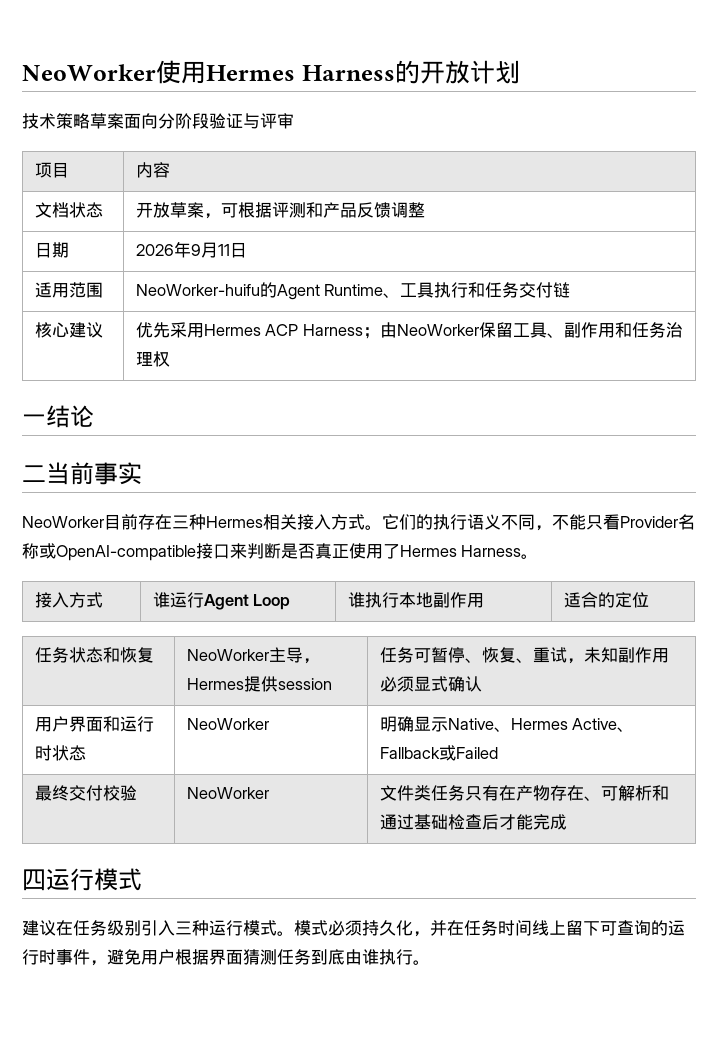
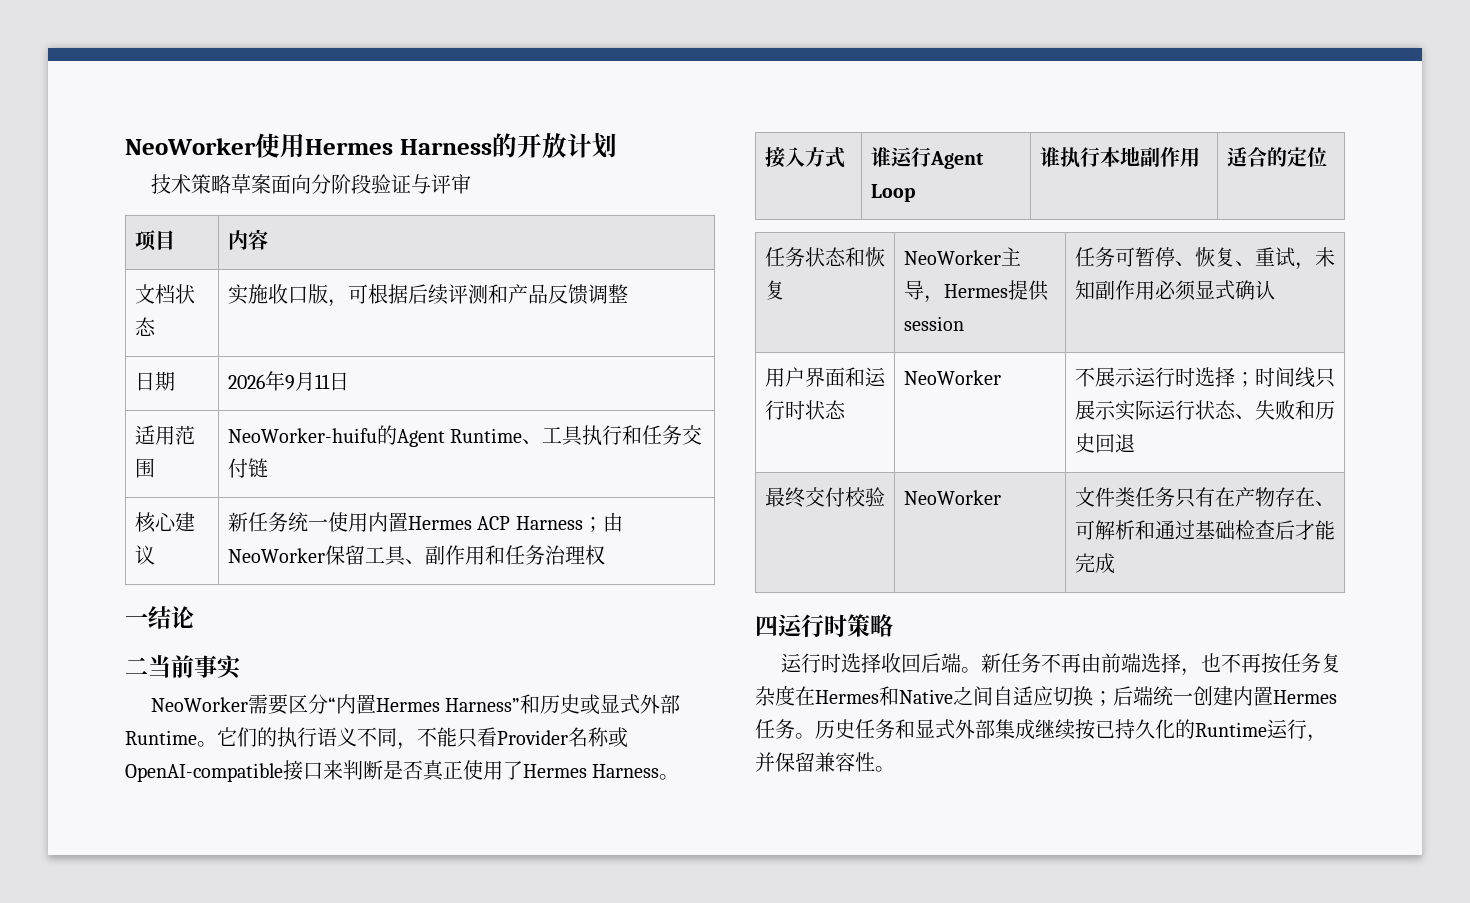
[135,202,204,218] 开放草案 -> [227,284,328,305] 实施收口版
(272, 210) none -> [407,284,448,305] 后续
[135,322,204,338] 优先采用 -> [227,512,408,532] 新任务统一使用内置
[104,514,365,530] 目前存在三种Hermes相关接入方式 -> [248,694,681,715] [125,730,197,745] 需要区分“内置Hermes Harness”和历史或显式外部Runtime
[379,716,635,732] [379,745,498,761] 明确显示Native、Hermes Active、Fallback或Failed -> [1074,367,1335,388] [1074,400,1335,421] [1074,433,1135,453] 不展示运行时选择；时间线只展示实际运行状态、失败和历史回退
[94,868,142,891] [22,920,685,937] [22,949,413,966] 模式 // 建议在任务级别引入三种运行模式。模式必须持久化，并在任务时间线上留下可查询的运行时事件，避免用户根据界面猜测任务到底由谁执行 -> [824,614,893,637] [781,653,1342,676] [755,685,1337,706] [755,719,1327,742] [755,752,875,772] 时策略 // 运行时选择收回后端。新任务不再由前端选择，也不再按任务复杂度在Hermes和Native之间自适应切换；后端统一创建内置Hermes任务。历史任务和显式外部集成继续按已持久化的Runtime运行，并保留兼容性

